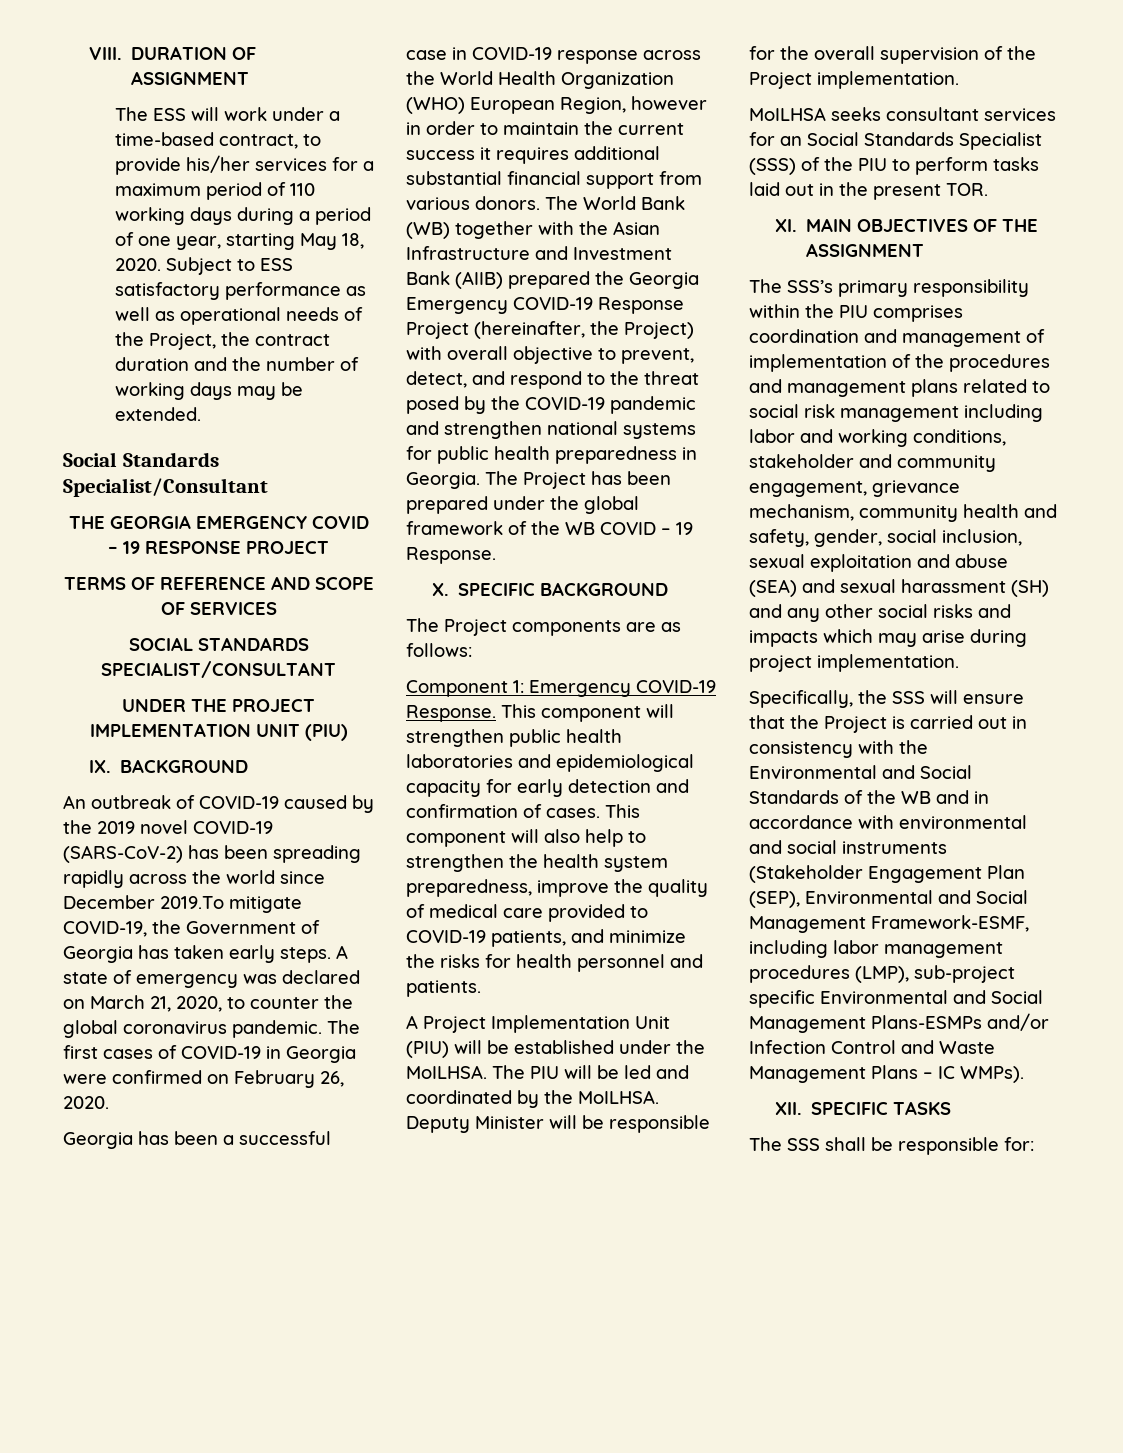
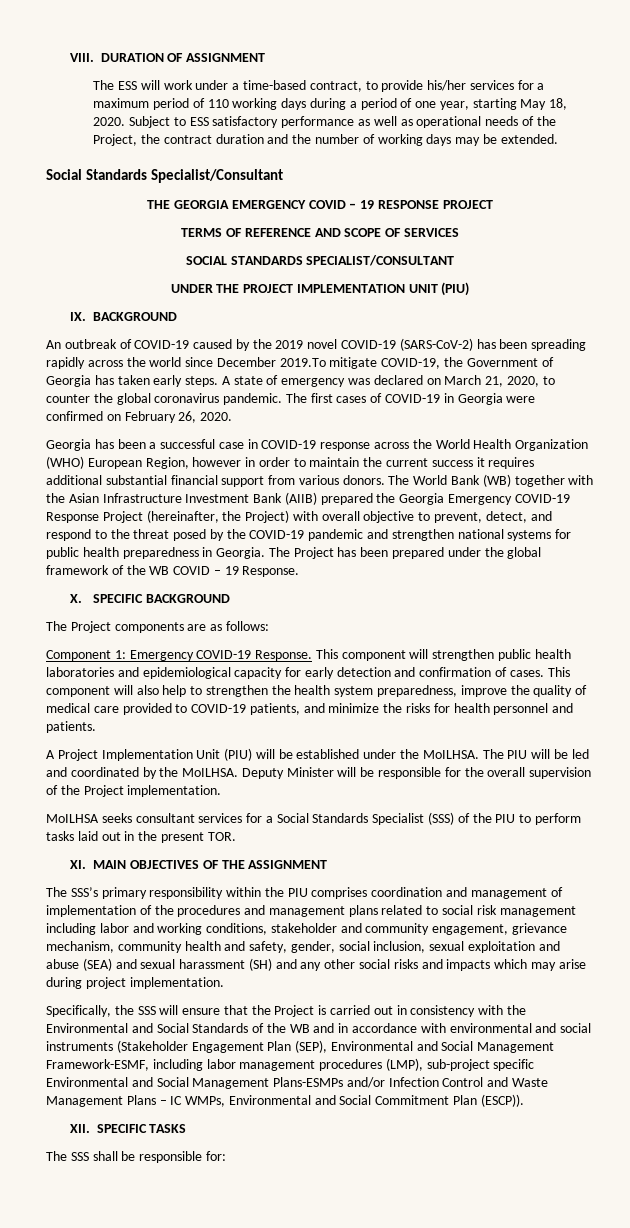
[535,246,568,260] and -> (182, 498) none
[780,136,802,146] an -> [265,816,273,823] a
[960,1066,1024,1083] WMPs). -> [185,1094,524,1107] WMPs, Environmental and Social Commitment Plan (ESCP)).

